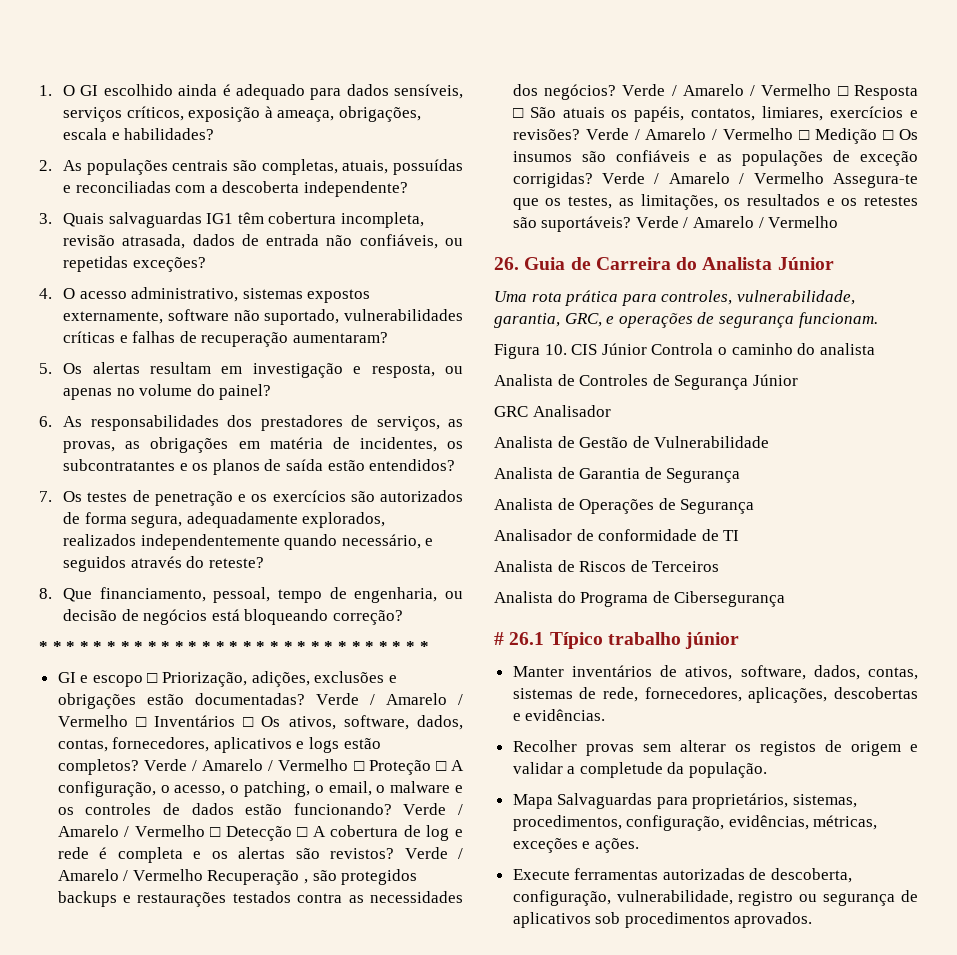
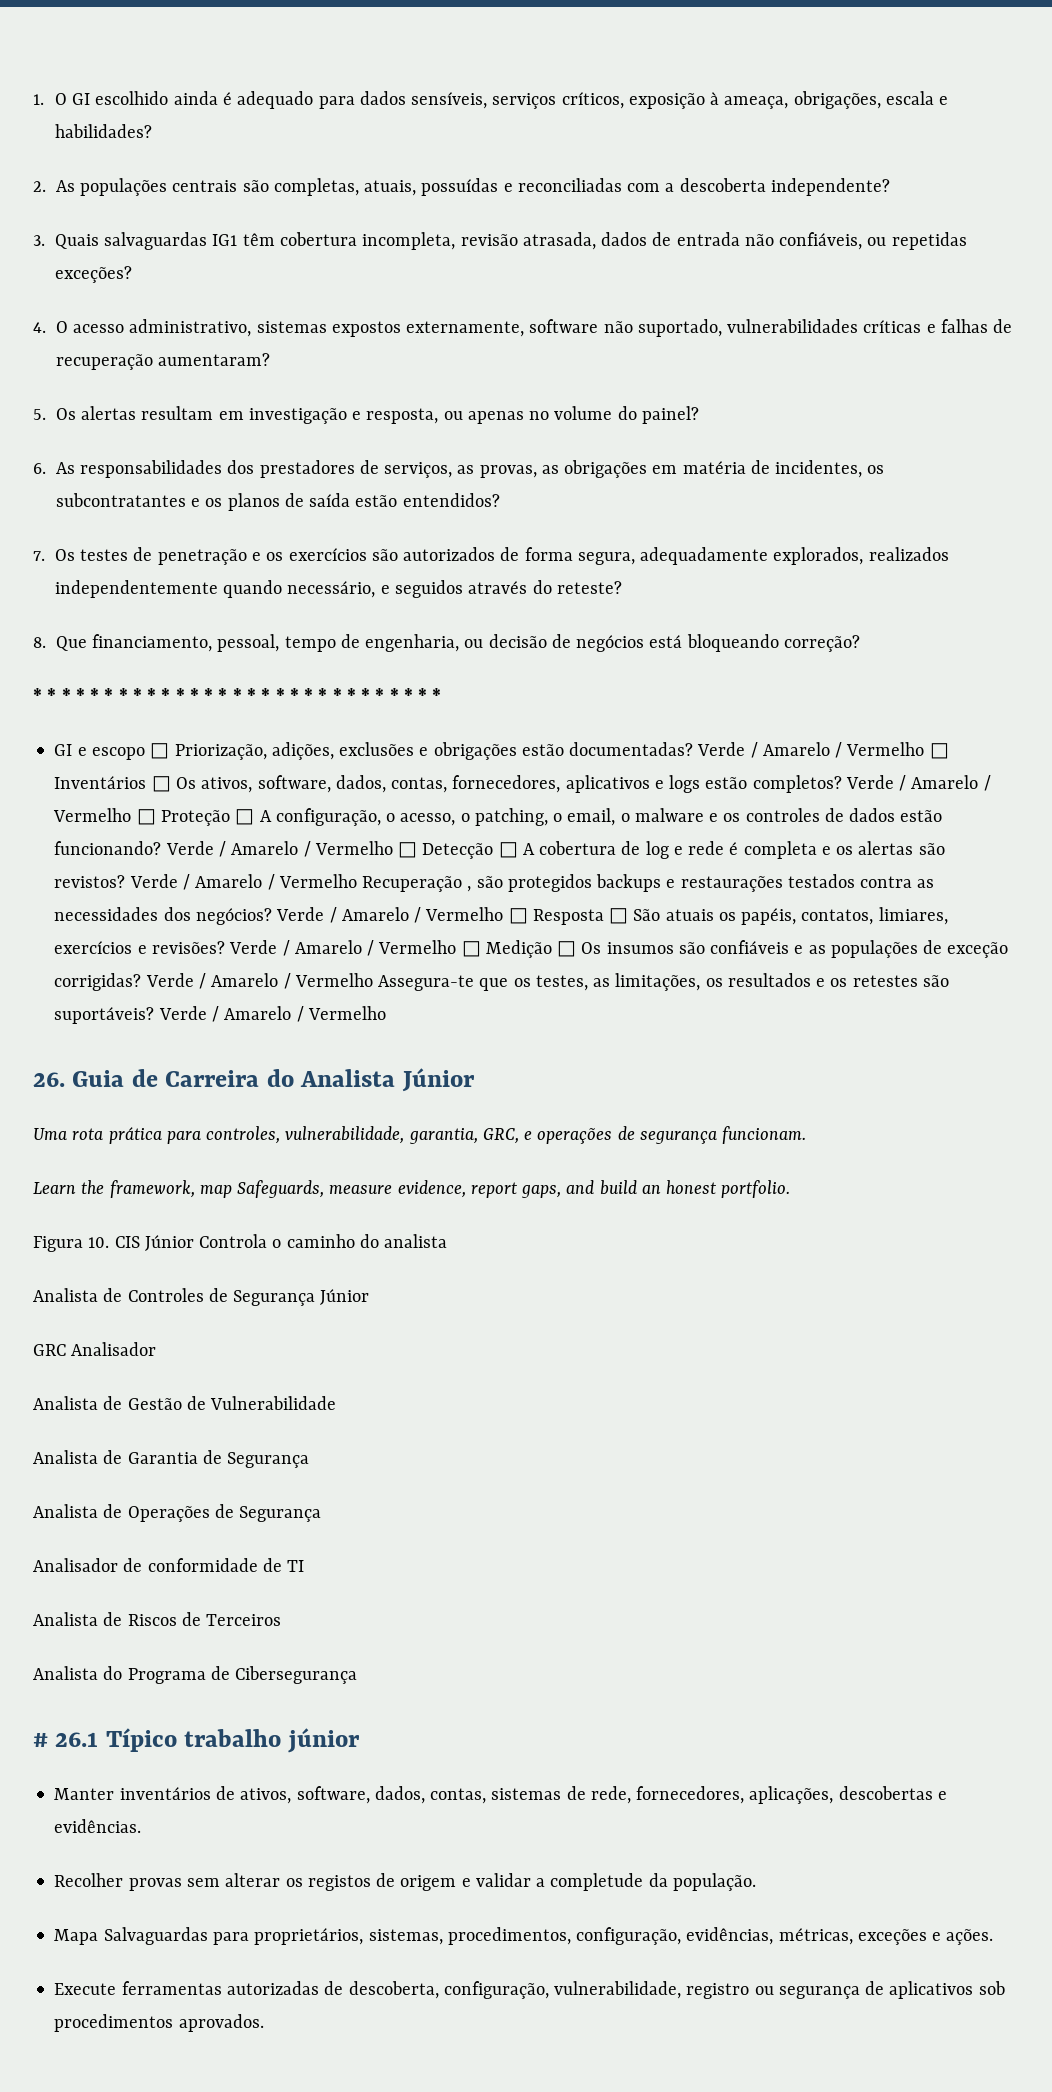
(878, 320) none -> [33,1180,791,1198] // Learn the framework, map Safeguards, measure evidence, report gaps, and build an honest portfolio.

